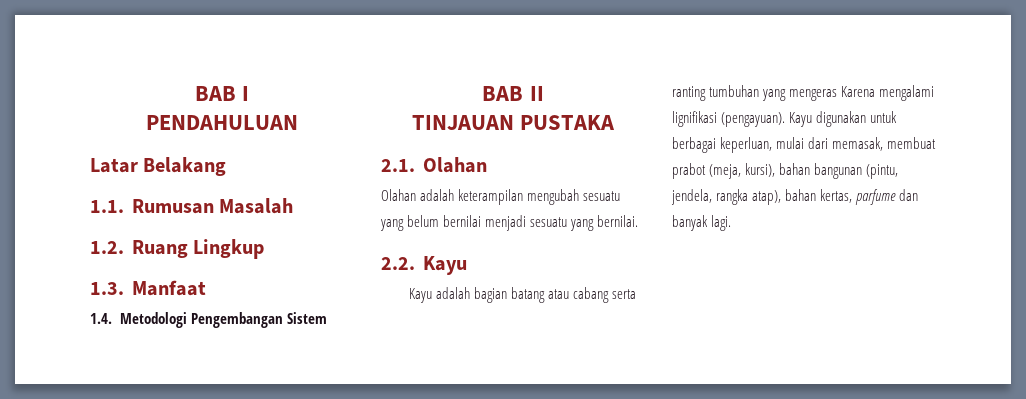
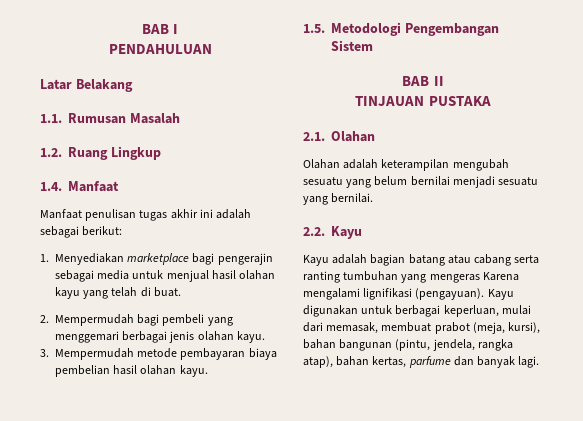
[90,282,124,295] 1.3. -> [40,182,62,191] 1.4.
[90,313,112,324] 1.4. -> [40,209,252,221] [40,226,123,238] [40,253,273,265] [55,270,276,282] [55,287,181,299] [40,314,233,326] [55,331,265,343] [40,348,277,360] [55,365,208,377] [303,24,325,33] Manfaat penulisan tugas akhir ini adalah sebagai berikut: // 1. Menyediakan marketplace bagi pengerajin sebagai media untuk menjual hasil olahan kayu yang telah di buat. // 2. Mempermudah bagi pembeli yang menggemari berbagai jenis olahan kayu. // 3. Mempermudah metode pembayaran biaya pembelian hasil olahan kayu. // 1.5.

